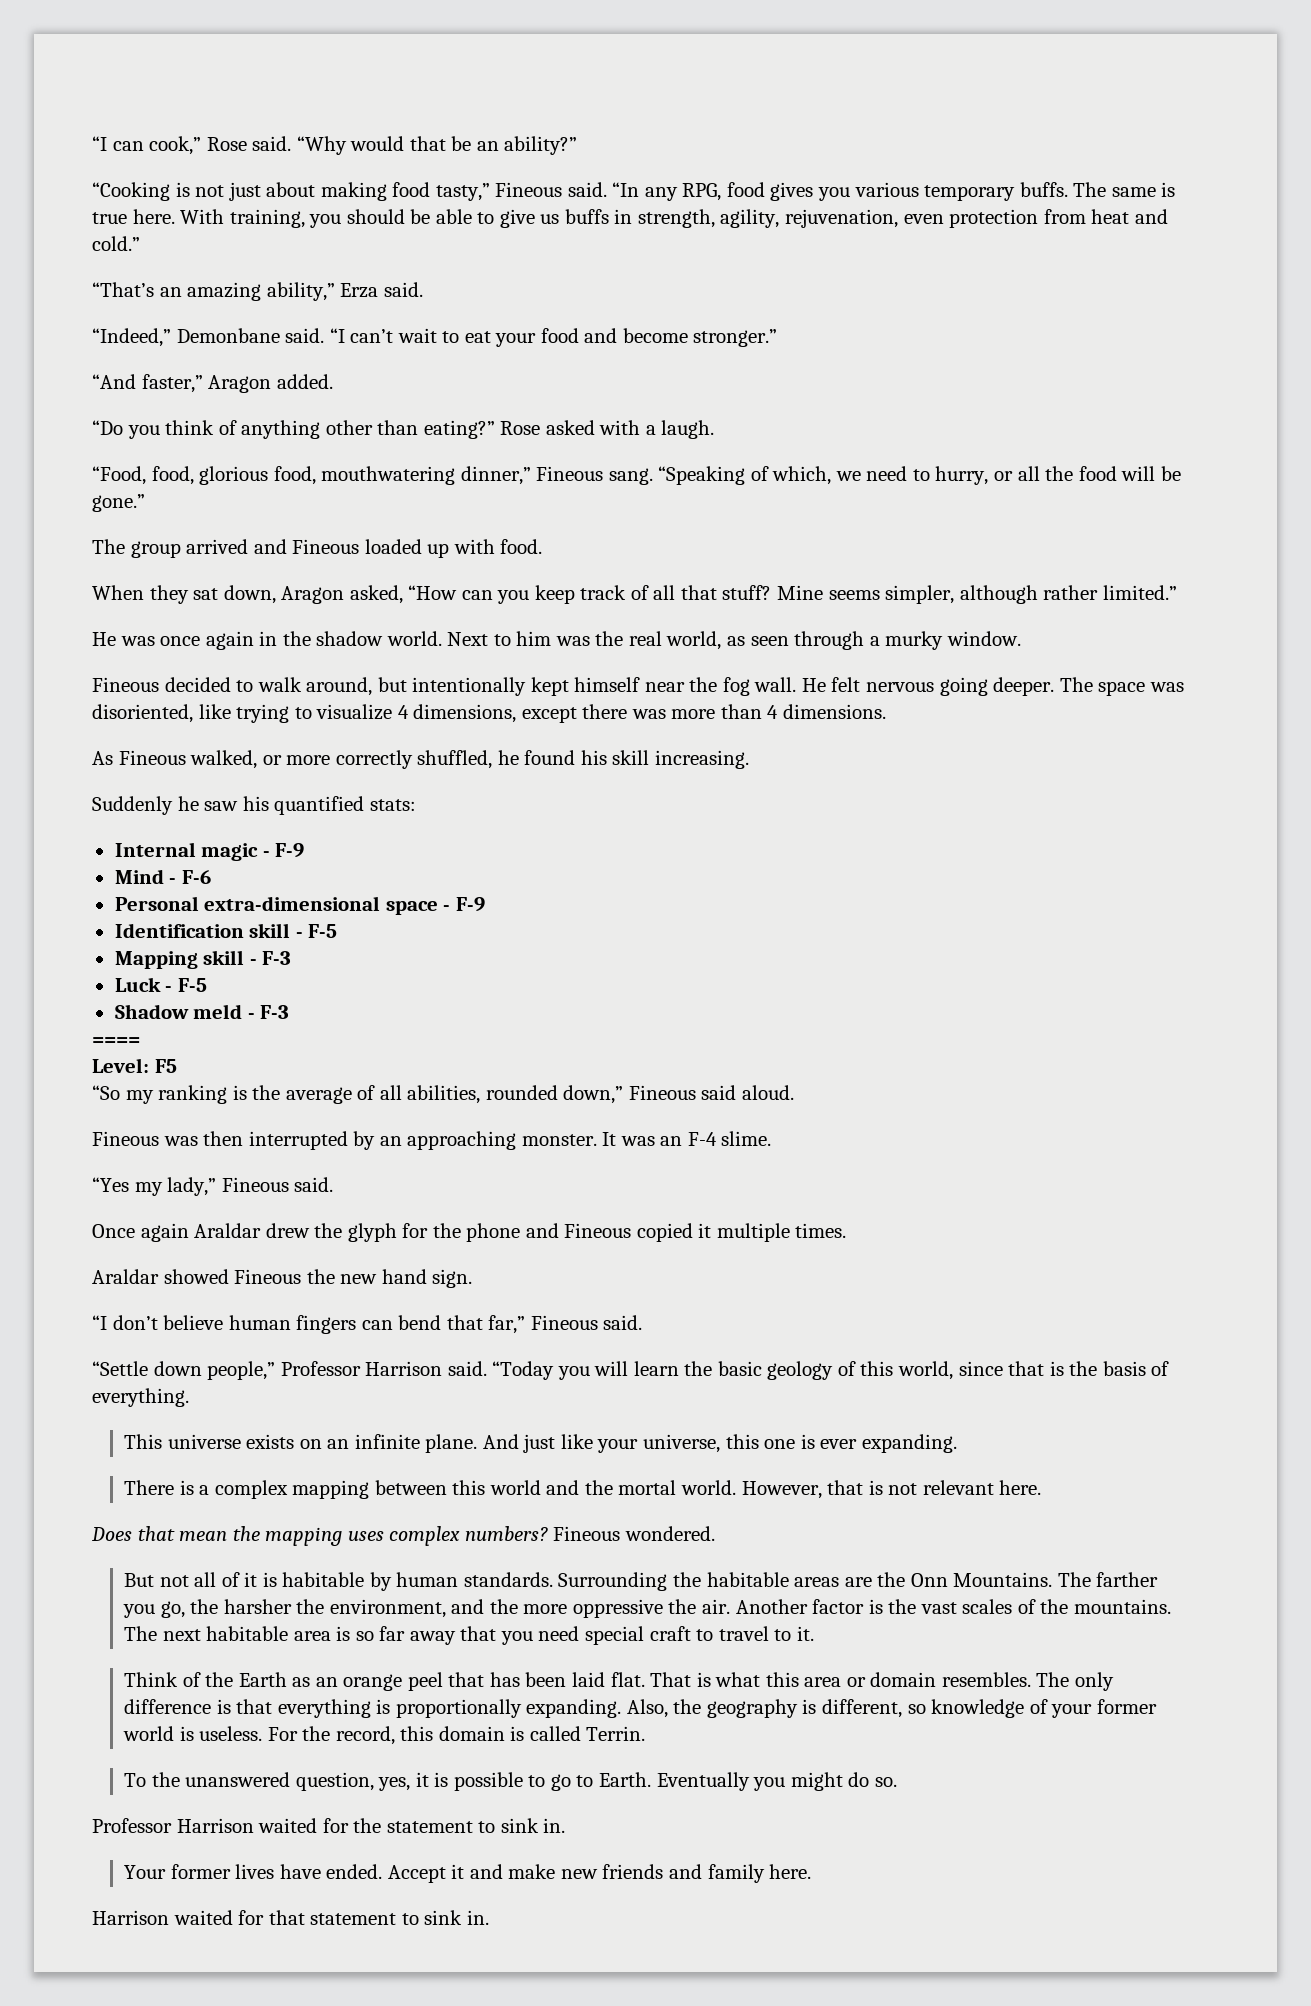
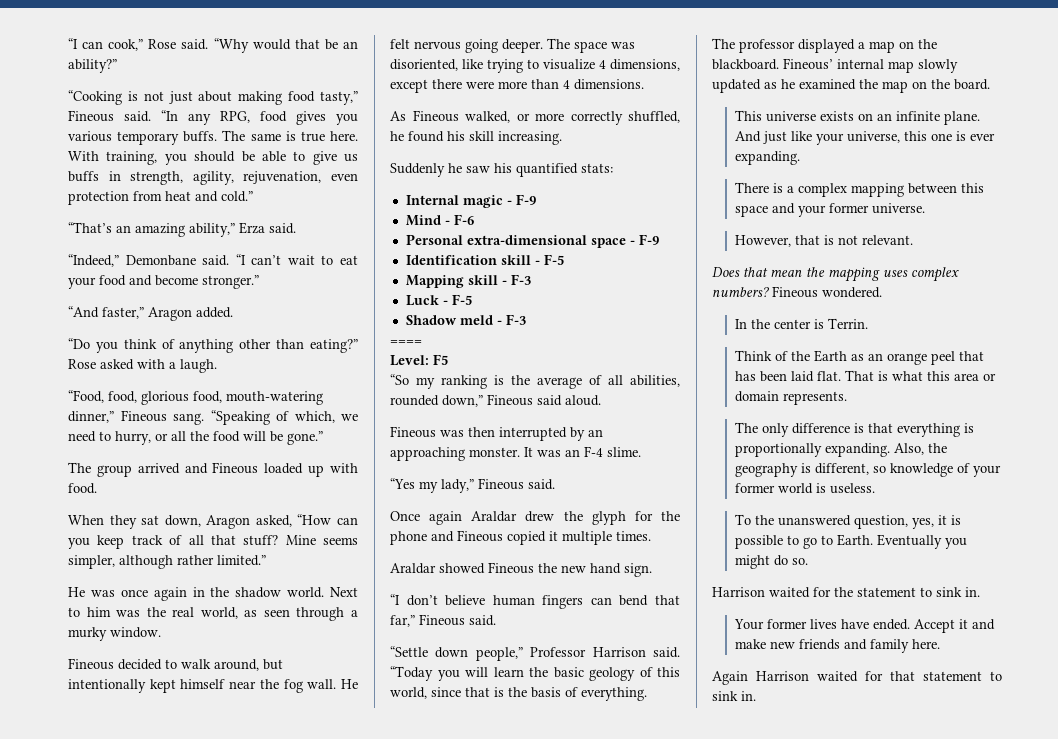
[321,466,456,485] mouthwatering -> [226,391,323,405] mouth-watering
[631,709,666,719] was -> [466,81,494,89] were
(189, 1397) none -> [712,38,937,53] [712,58,958,73] [712,79,990,93] // The professor displayed a map on the blackboard. Fineous’ internal map slowly updated as he examined the map on the board.
[489,1480,737,1495] world and the mortal world. -> [734,203,925,217] space and your former universe. //
[922,1480,1042,1495] relevant here. -> [861,235,913,245] relevant.
[124,1572,1159,1591] [123,1599,1171,1618] [124,1626,814,1645] But not all of it is habitable by human standards. Surrounding the habitable areas are the Onn Mountains. The farther you go, the harsher the environment, and the more oppressive the air. Another factor is the vast scales of the mountains. The next habitable area is so far away that you need special craft to travel to it. -> [734,318,868,329] In the center is Terrin.
[941,1672,1031,1687] resembles. -> [782,391,847,405] represents. //
[267,1726,646,1745] For the record, this domain is called Terrin. -> (875, 488) none
[92,1818,172,1833] Professor -> (808, 561) none
(812, 1871) none -> [712,671,748,685] Again

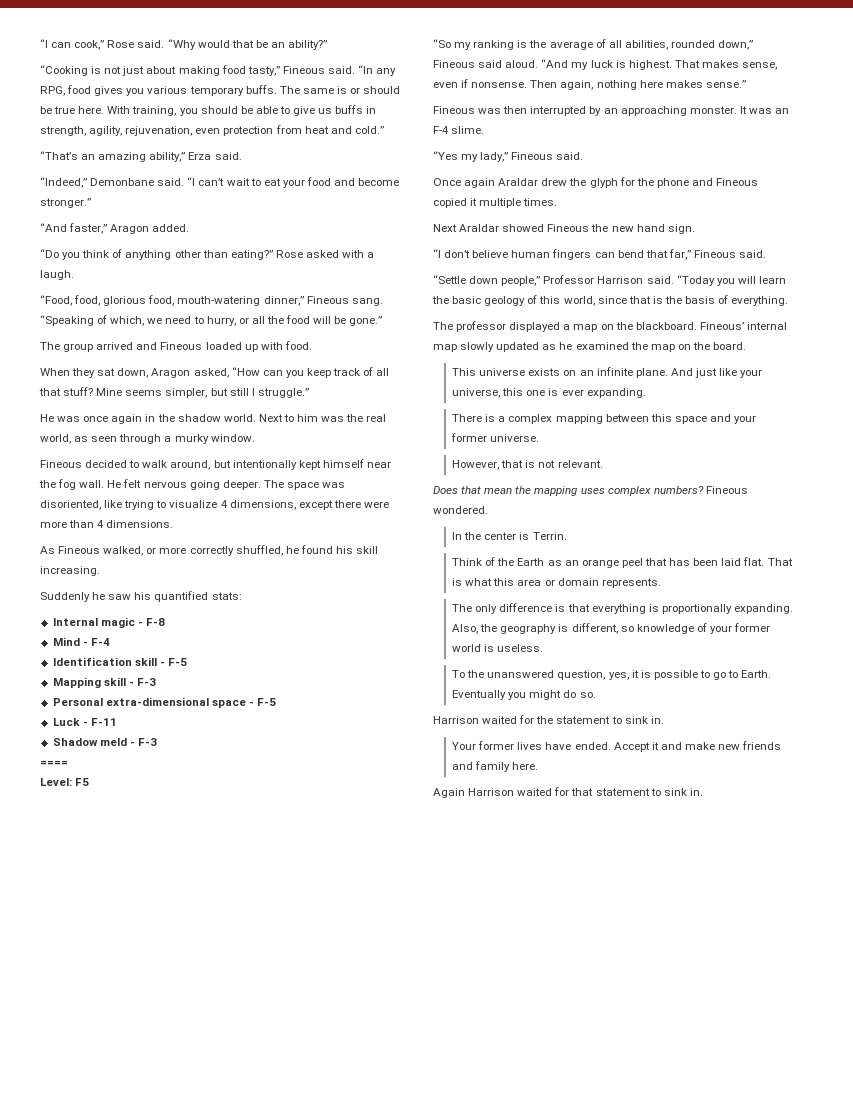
(296, 136) none -> [350,86,401,94] [40,106,52,114] or should be
[119,555,266,569] although rather limited.” -> [210,388,309,398] but still I struggle.”
[515,194,536,205] F-9 -> [145,618,165,626] F-8
[453,214,474,225] [405,234,659,248] F-6 // Personal extra-dimensional space - F-9 -> [90,638,110,646] F-4
(531, 279) none -> [52,697,277,708] // Personal extra-dimensional space - F-5
[451,294,472,305] F-5 -> [90,718,117,726] F-11
(601, 400) none -> [541,59,778,70] [433,79,746,90] “And my luck is highest. That makes sense, even if nonsense. Then again, nothing here makes sense.”
(651, 536) none -> [433,224,457,232] Next

